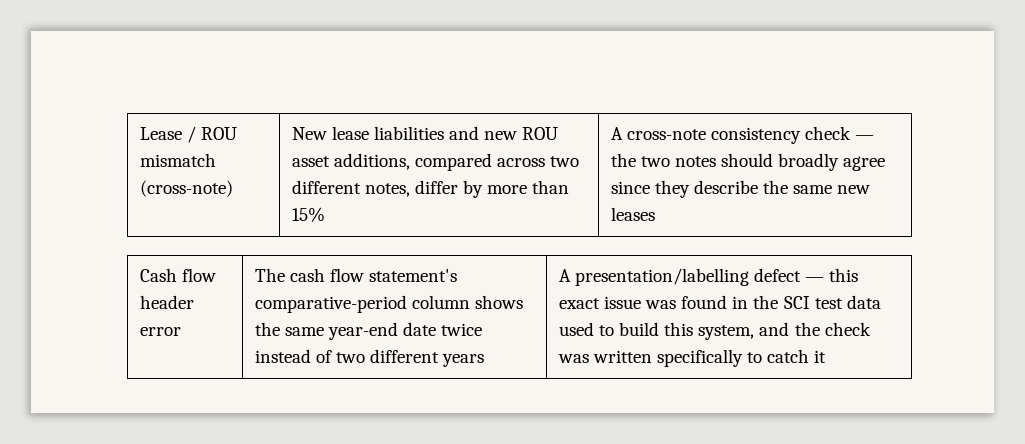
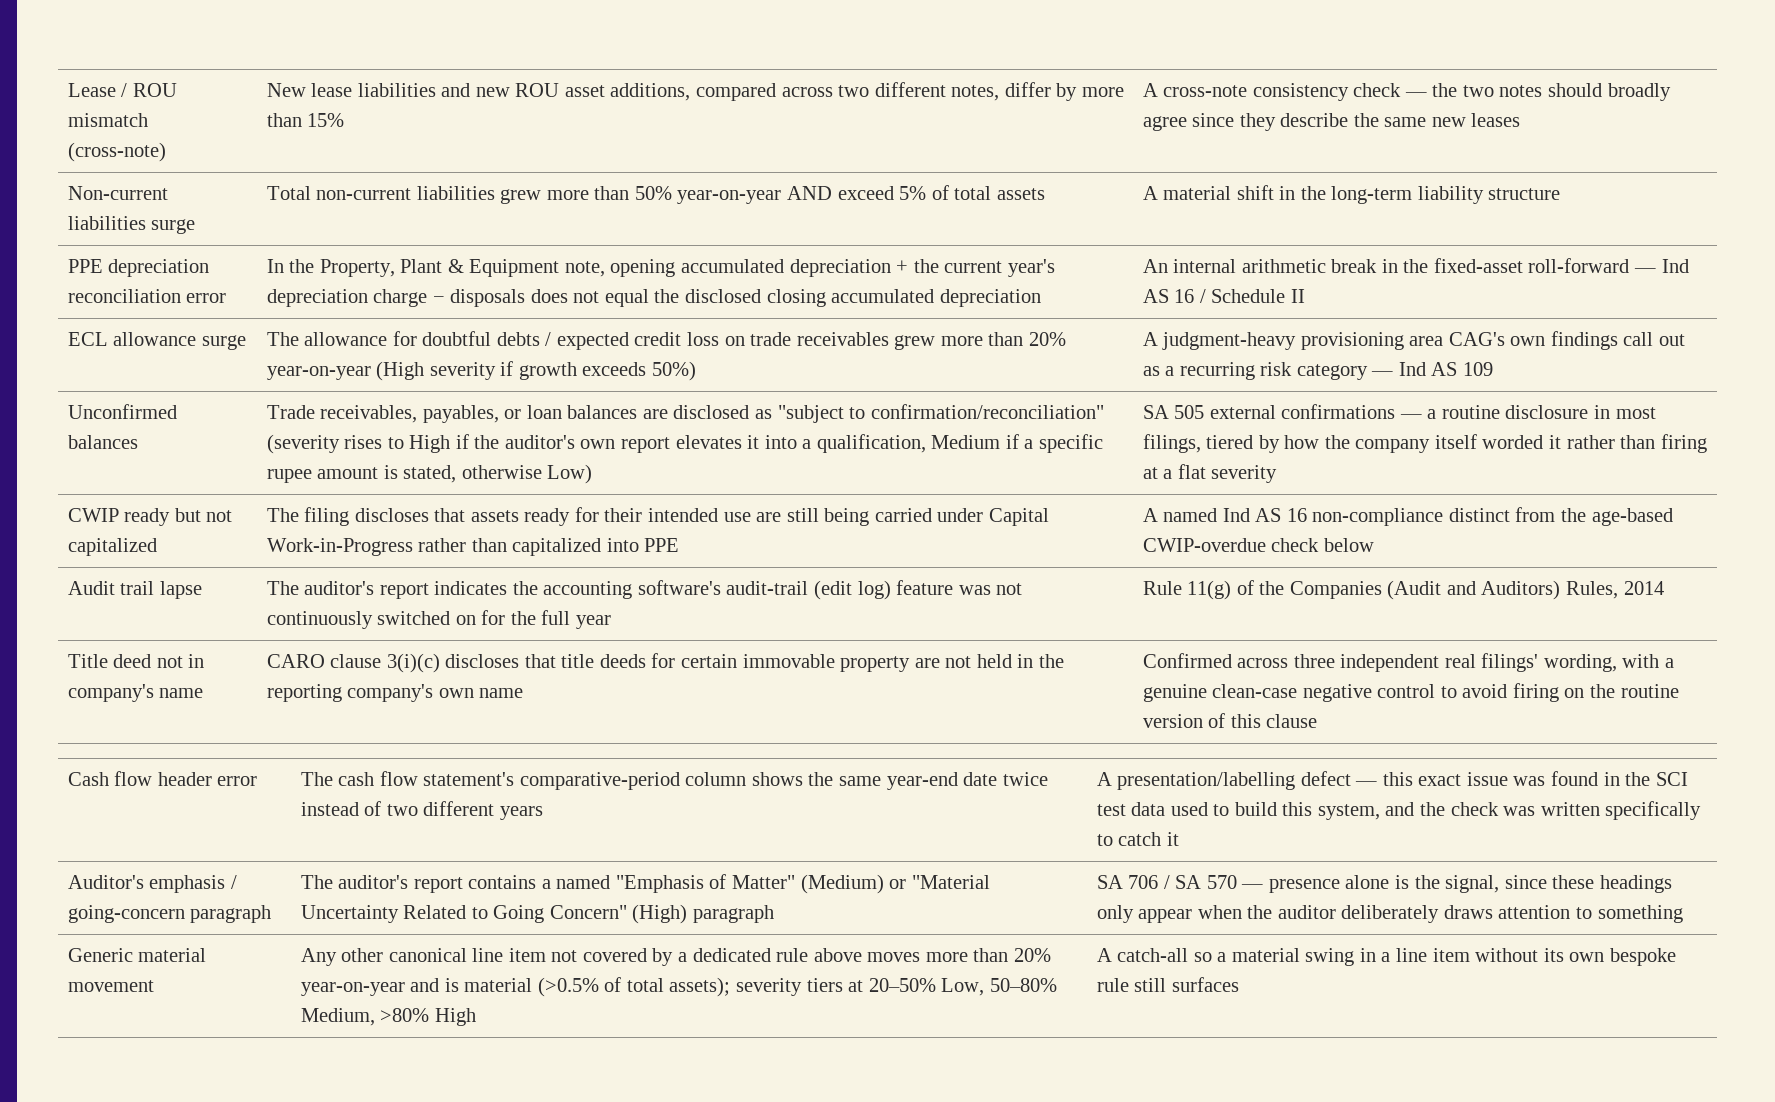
(655, 214) none -> [67,186,168,200] [67,216,196,234] [266,185,1045,204] [1142,185,1561,204] [67,259,210,277] [67,289,227,303] [266,259,1055,277] [266,289,1041,307] [1142,258,1689,273] [1142,289,1305,303] [67,332,246,350] [266,331,1066,350] [266,361,696,381] [1142,331,1685,350] [1142,362,1493,380] [67,404,177,419] [67,435,138,449] [266,404,1104,423] [266,434,1103,454] [266,464,593,484] [1142,404,1656,419] [1142,434,1707,453] [1142,464,1278,483] [67,508,233,526] [67,538,157,556] [266,507,1049,526] [266,538,680,556] [1142,507,1673,526] [1142,538,1374,552] [67,581,202,599] [266,580,1023,600] [266,610,611,629] [1142,580,1664,600] [67,654,205,668] [67,684,204,702] [266,653,1064,673] [266,684,524,702] [1142,653,1674,672] [1142,683,1679,702] [1142,713,1318,728] // Non-current liabilities surge | Total non-current liabilities grew more than 50% year-on-year AND exceed 5% of total assets | A material shift in the long-term liability structure // PPE depreciation reconciliation error | In the Property, Plant & Equipment note, opening accumulated depreciation + the current year's depreciation charge − disposals does not equal the disclosed closing accumulated depreciation | An internal arithmetic break in the fixed-asset roll-forward — Ind AS 16 / Schedule II // ECL allowance surge | The allowance for doubtful debts / expected credit loss on trade receivables grew more than 20% year-on-year (High severity if growth exceeds 50%) | A judgment-heavy provisioning area CAG's own findings call out as a recurring risk category — Ind AS 109 // Unconfirmed balances | Trade receivables, payables, or loan balances are disclosed as "subject to confirmation/reconciliation" (severity rises to High if the auditor's own report elevates it into a qualification, Medium if a specific rupee amount is stated, otherwise Low) | SA 505 external confirmations — a routine disclosure in most filings, tiered by how the company itself worded it rather than firing at a flat severity // CWIP ready but not capitalized | The filing discloses that assets ready for their intended use are still being carried under Capital Work-in-Progress rather than capitalized into PPE | A named Ind AS 16 non-compliance distinct from the age-based CWIP-overdue check below // Audit trail lapse | The auditor's report indicates the accounting software's audit-trail (edit log) feature was not continuously switched on for the full year | Rule 11(g) of the Companies (Audit and Auditors) Rules, 2014 // Title deed not in company's name | CARO clause 3(i)(c) discloses that title deeds for certain immovable property are not held in the reporting company's own name | Confirmed across three independent real filings' wording, with a genuine clean-case negative control to avoid firing on the routine version of this clause
(827, 356) none -> [67,875,237,893] [67,905,272,923] [300,874,990,894] [300,904,774,924] [1096,875,1672,893] [1096,905,1683,923] [67,948,207,962] [67,980,154,992] [300,948,1051,966] [300,977,1057,997] [300,1008,476,1026] [1096,948,1676,966] [1096,977,1239,992] // Auditor's emphasis / going-concern paragraph | The auditor's report contains a named "Emphasis of Matter" (Medium) or "Material Uncertainty Related to Going Concern" (High) paragraph | SA 706 / SA 570 — presence alone is the signal, since these headings only appear when the auditor deliberately draws attention to something // Generic material movement | Any other canonical line item not covered by a dedicated rule above moves more than 20% year-on-year and is material (>0.5% of total assets); severity tiers at 20–50% Low, 50–80% Medium, >80% High | A catch-all so a material swing in a line item without its own bespoke rule still surfaces

